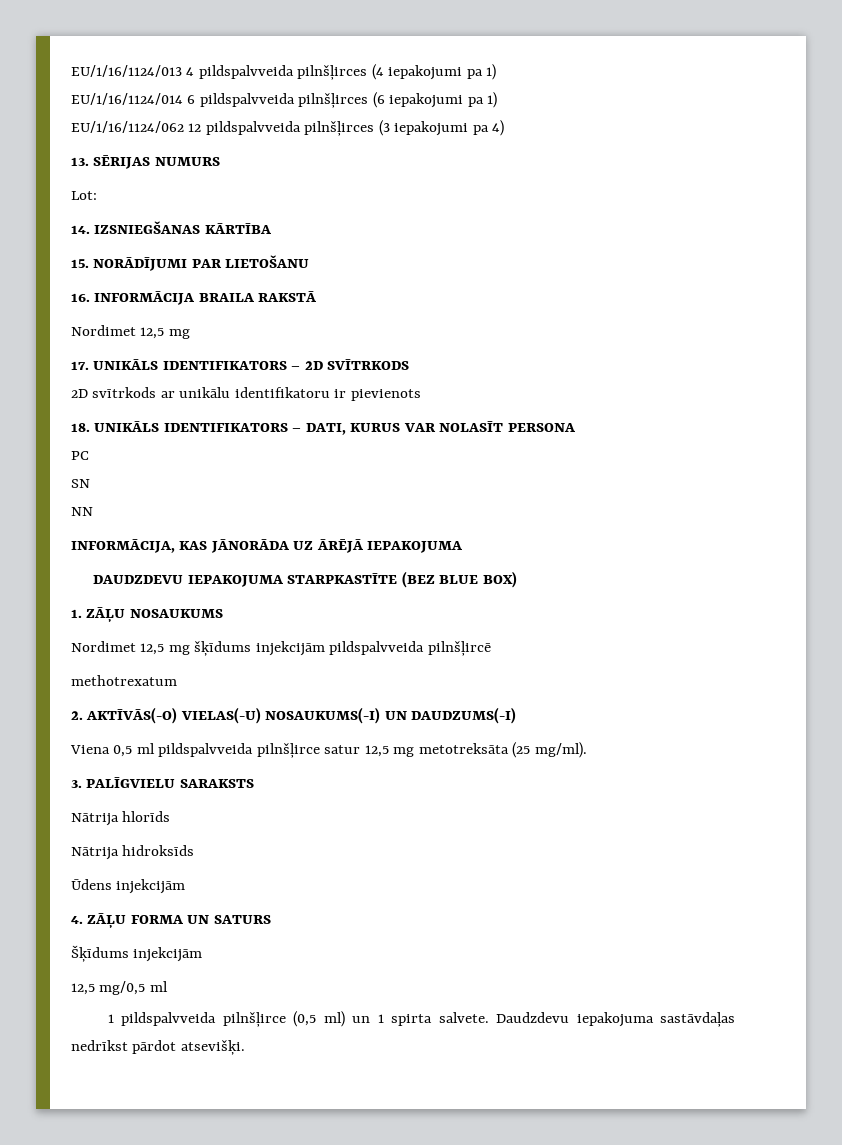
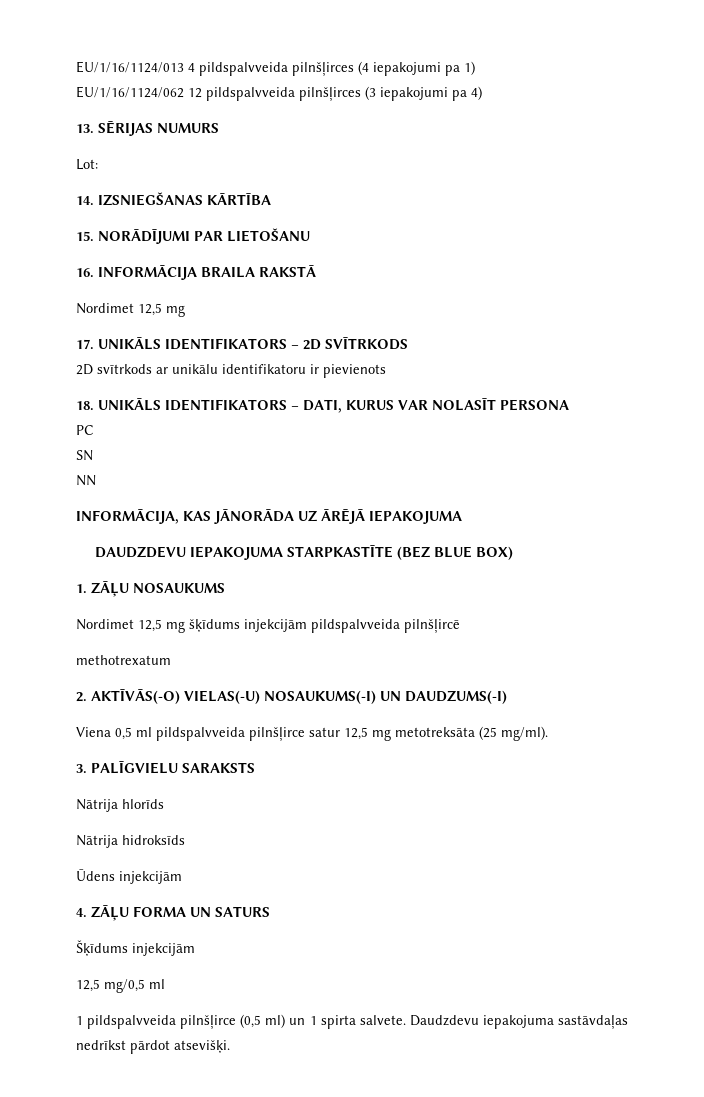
[71,92,498,108] // EU/1/16/1124/014 6 pildspalvveida pilnšļirces (6 iepakojumi pa 1) -> (475, 68) none

